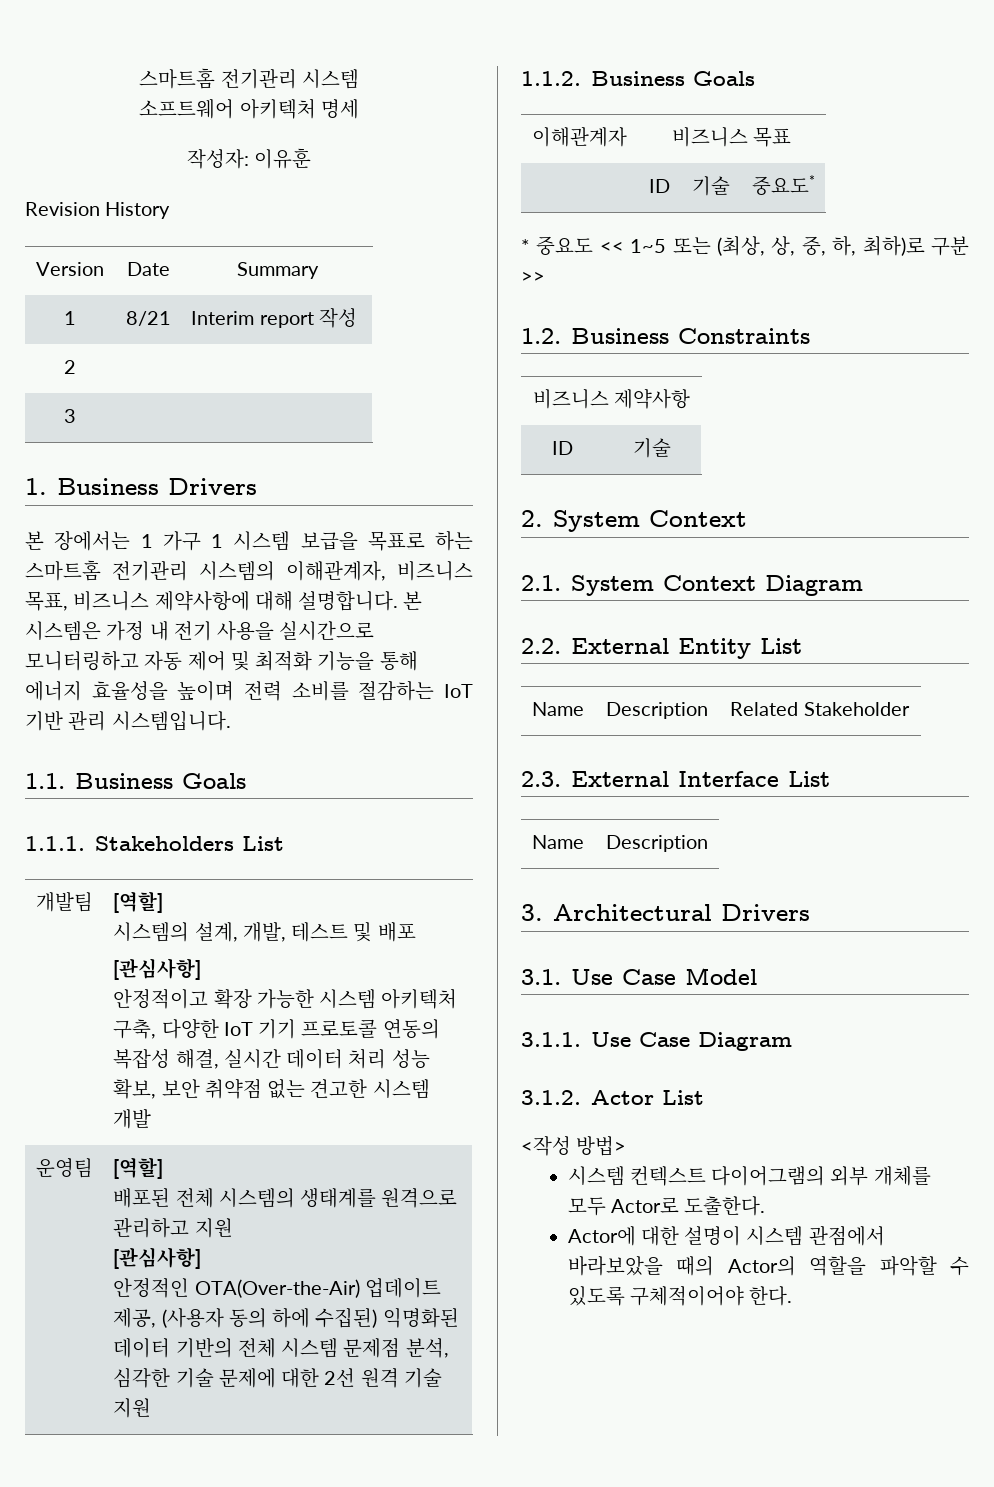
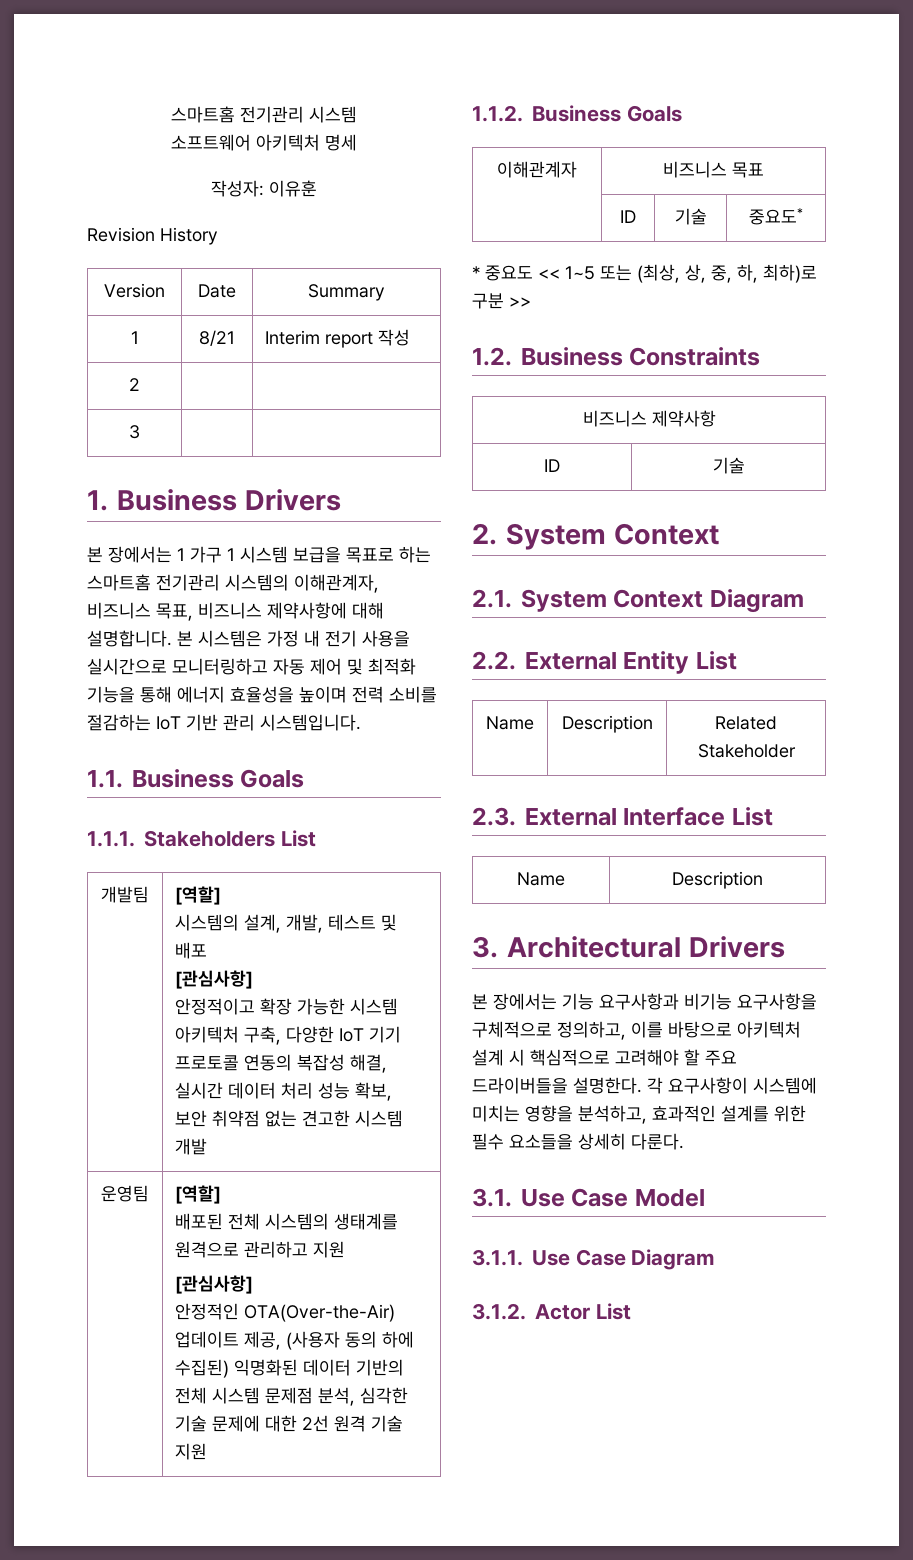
(810, 912) none -> [472,993,817,1010] [472,1021,801,1040] [472,1049,737,1066] [472,1077,817,1094] [472,1105,806,1124] [472,1133,684,1150] // 본 장에서는 기능 요구사항과 비기능 요구사항을 구체적으로 정의하고, 이를 바탕으로 아키텍처 설계 시 핵심적으로 고려해야 할 주요 드라이버들을 설명한다. 각 요구사항이 시스템에 미치는 영향을 분석하고, 효과적인 설계를 위한 필수 요소들을 상세히 다룬다.
[521,1136,627,1156] [567,1166,931,1186] [567,1196,766,1216] [567,1225,885,1246] [567,1255,969,1276] [567,1286,793,1306] // <작성 방법> // 시스템 컨텍스트 다이어그램의 외부 개체를 모두 Actor로 도출한다. // Actor에 대한 설명이 시스템 관점에서 바라보았을 때의 Actor의 역할을 파악할 수 있도록 구체적이어야 한다. -> (631, 1311) none

